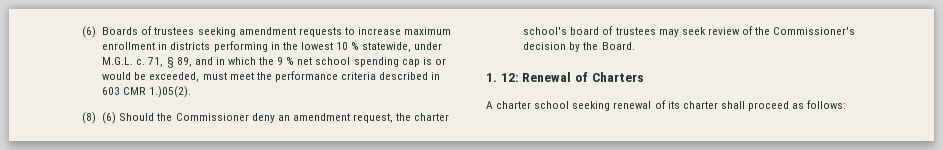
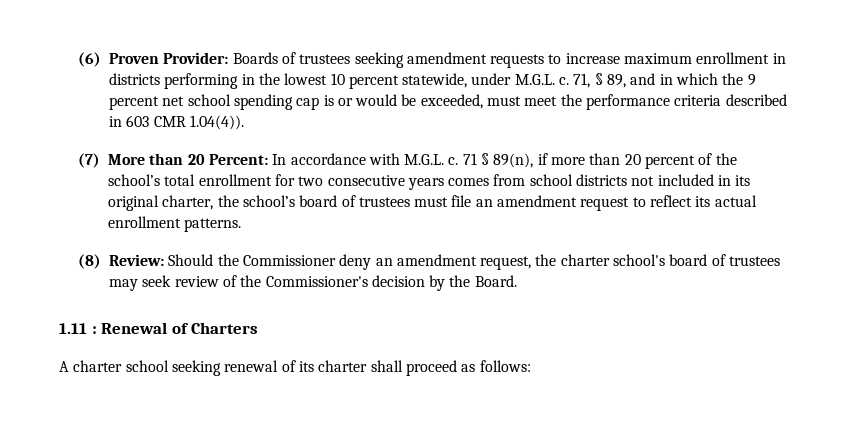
[82,26,97,38] (6) -> [77,52,229,67] (6) Proven Provider:
[351,42,360,50] % -> [348,75,399,89] percent
[286,57,295,65] % -> [108,96,159,110] percent
[149,86,192,98] [82,112,117,124] 1.)05(2). // (8) (6) -> [189,115,244,130] [77,153,737,169] [107,174,751,190] [107,195,757,211] [107,216,242,232] [77,254,164,269] 1.04(4)). // (7) More than 20 Percent: In accordance with M.G.L. c. 71 § 89(n), if more than 20 percent of the school’s total enrollment for two consecutive years comes from school districts not included in its original charter, the school’s board of trustees must file an amendment request to reflect its actual enrollment patterns. // (8) Review:
[486,73,519,82] 1. 12: -> [59,323,97,334] 1.11 :

